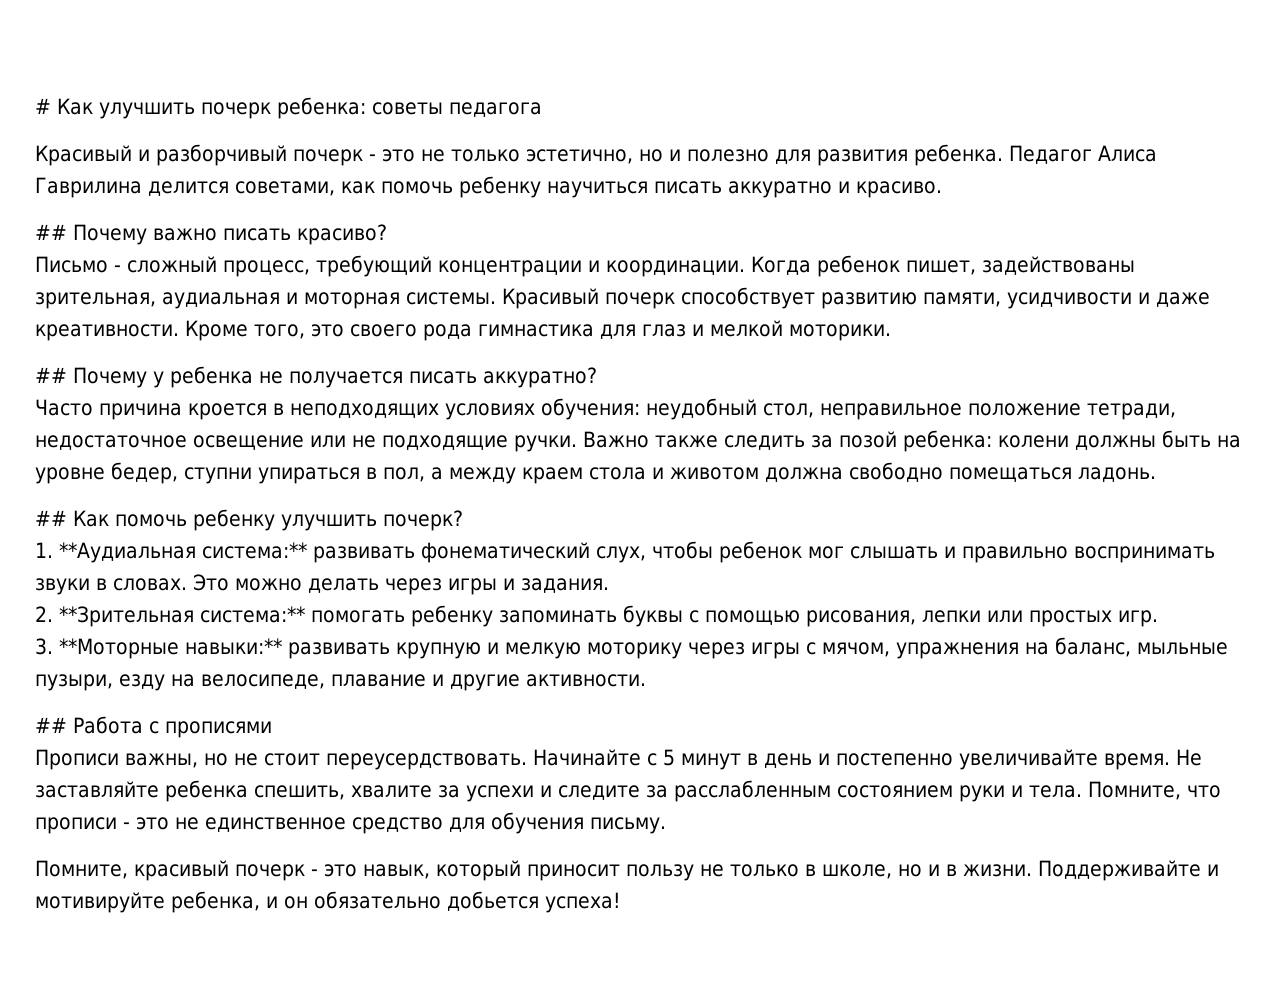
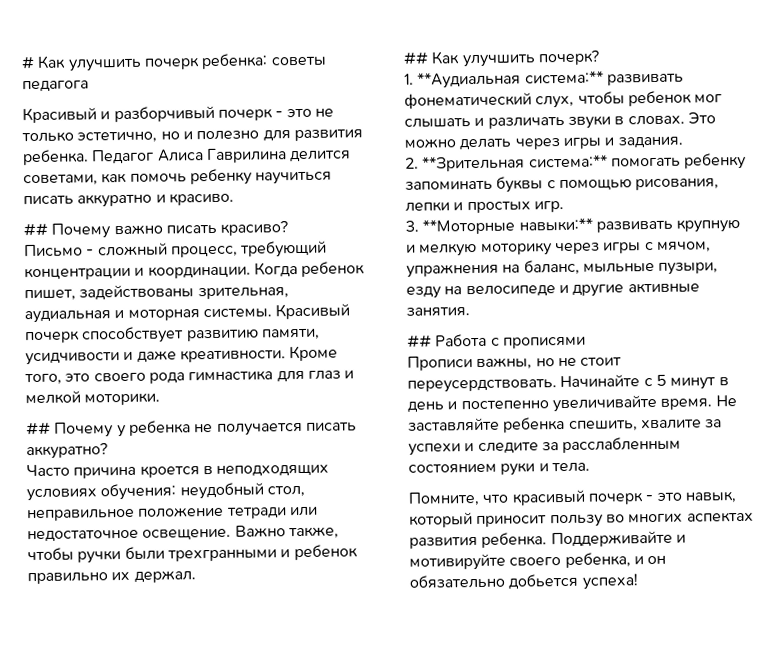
[1087,403,1176,420] [35,430,1241,452] [35,462,1156,484] тетради, недостаточное освещение или не подходящие ручки. Важно также следить за позой ребенка: колени должны быть на уровне бедер, ступни упираться в пол, а между краем стола и животом должна свободно помещаться ладонь. -> [226,506,318,519] [27,525,339,543] [27,544,358,564] [27,570,196,585] тетради или недостаточное освещение. Важно также, чтобы ручки были трехгранными и ребенок правильно их держал.
[115,509,275,531] помочь ребенку -> (461, 58) none
[962,546,1215,563] правильно воспринимать -> [487,116,565,129] различать
[987,610,1023,622] или -> [453,202,464,211] и
[201,674,646,691] велосипеде, плавание и другие активности. -> [465,282,700,298] [406,307,470,317] велосипеде и другие активные занятия.
(1082, 791) none -> (590, 467) //
[35,812,666,834] [35,860,128,879] прописи - это не единственное средство для обучения письму. // Помните, -> (509, 498) none
[700,864,1032,879] не только в школе, но и в жизни. -> [605,511,754,523] [409,532,548,549] во многих аспектах развития ребенка.
(165, 902) none -> [509,557,562,566] своего

